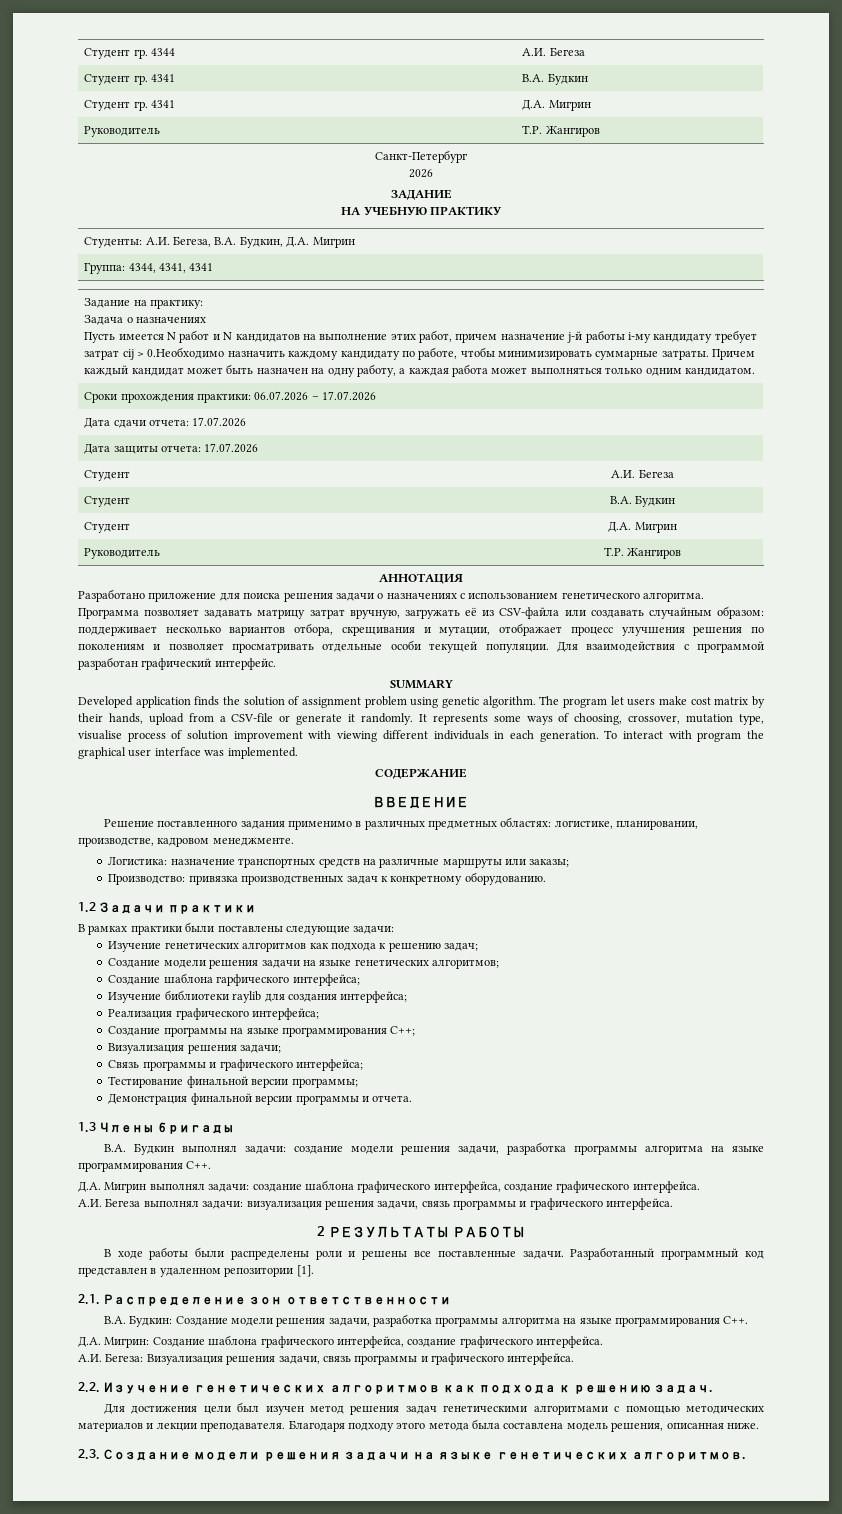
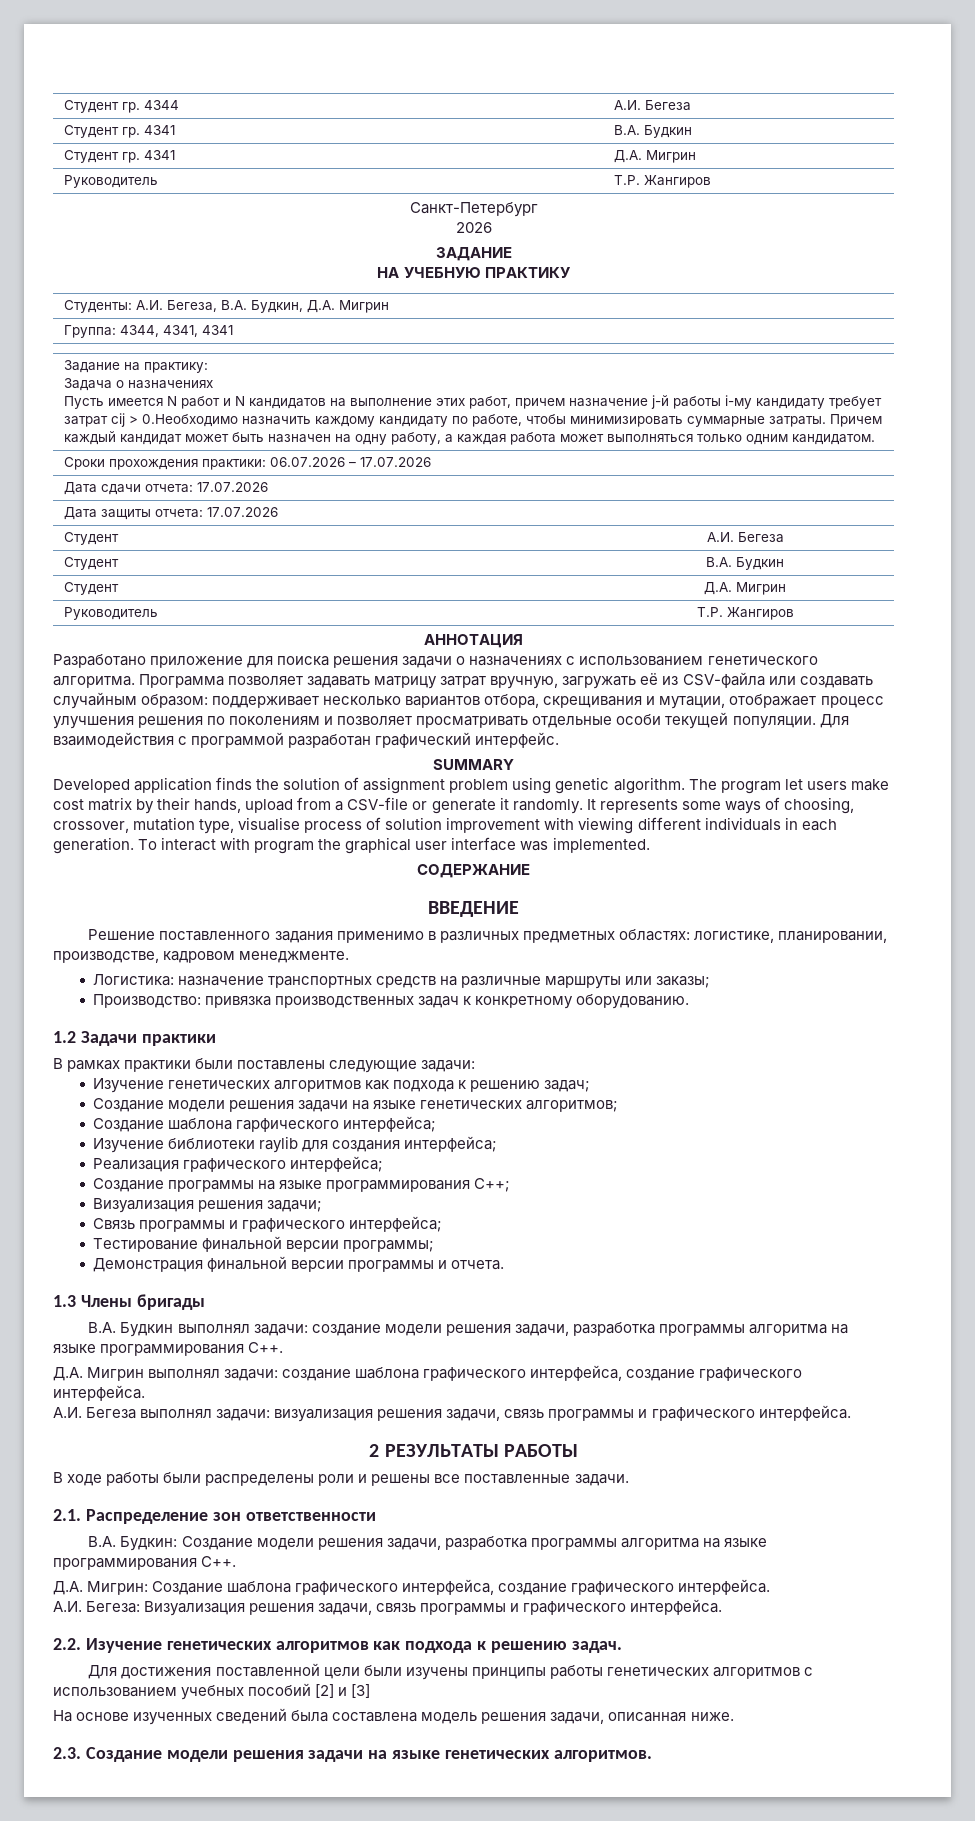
[570,1247,764,1260] [78,1265,314,1277] Разработанный программный код представлен в удаленном репозитории [1]. -> (629, 1480) none
[203,1402,764,1415] [78,1420,469,1432] цели был изучен метод решения задач генетическими алгоритмами с помощью методических материалов и лекции преподавателя. Благодаря подходу этого метода -> [215,1663,813,1680] [53,1683,371,1700] [53,1708,288,1725] поставленной цели были изучены принципы работы генетических алгоритмов с использованием учебных пособий [2] и [3] // На основе изученных сведений
[611,1422,664,1432] решения, -> [481,1712,605,1724] решения задачи,

